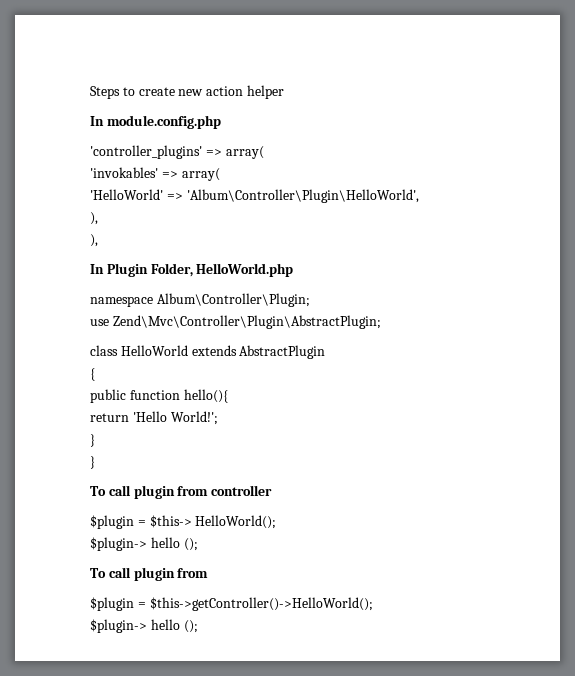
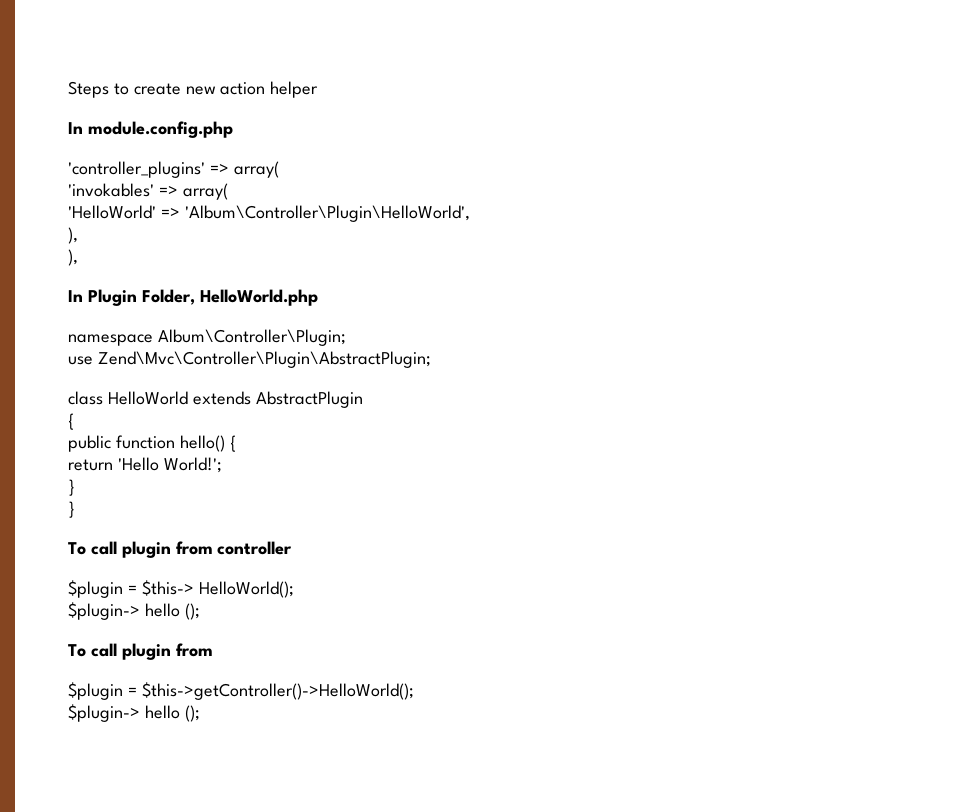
[183,389,228,403] hello(){ -> [179,435,236,452] hello() {

